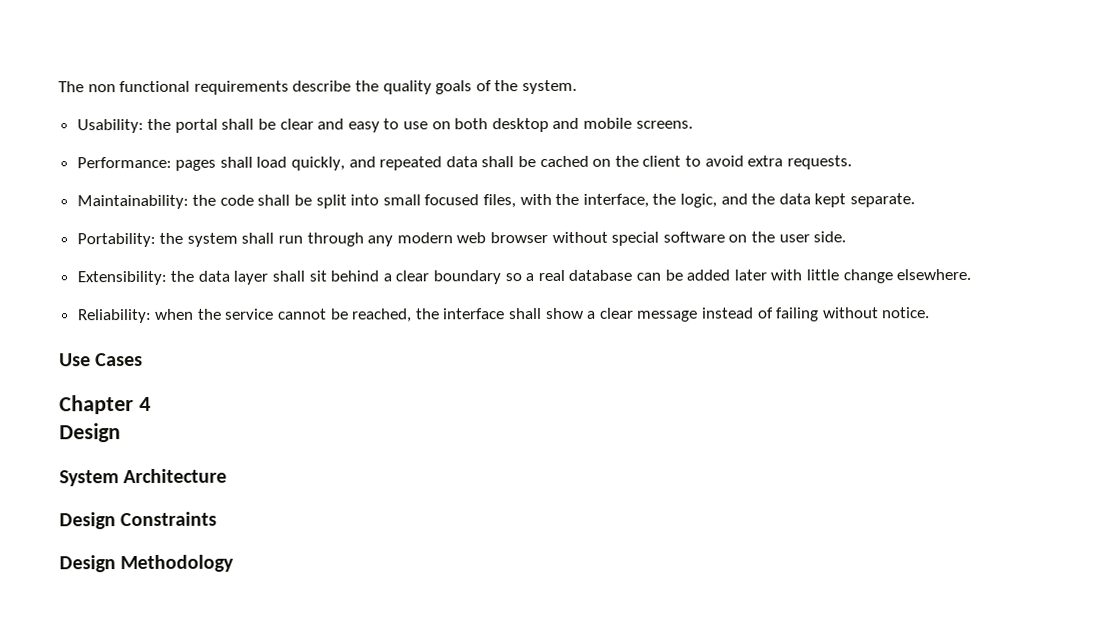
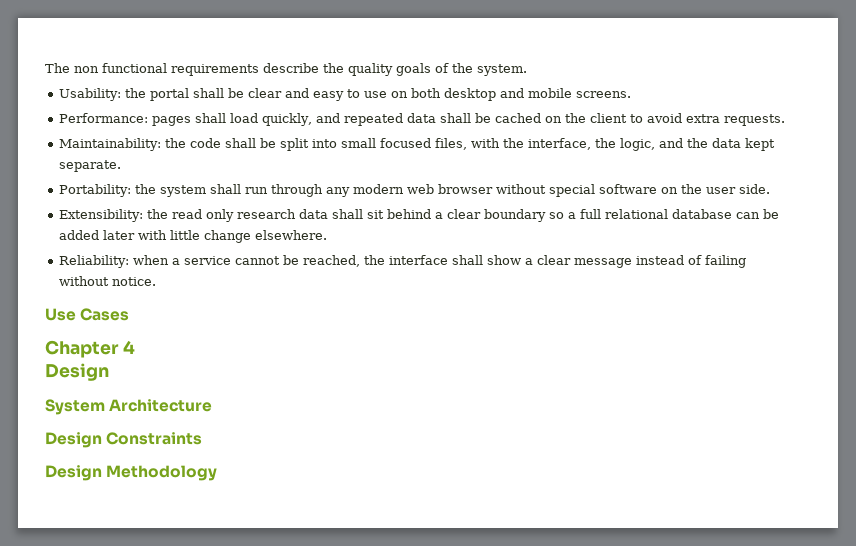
[197,270,269,285] data layer -> [171,209,328,222] read only research data
[537,269,565,282] real -> [579,209,668,219] full relational
[196,308,222,320] the -> [171,258,180,265] a

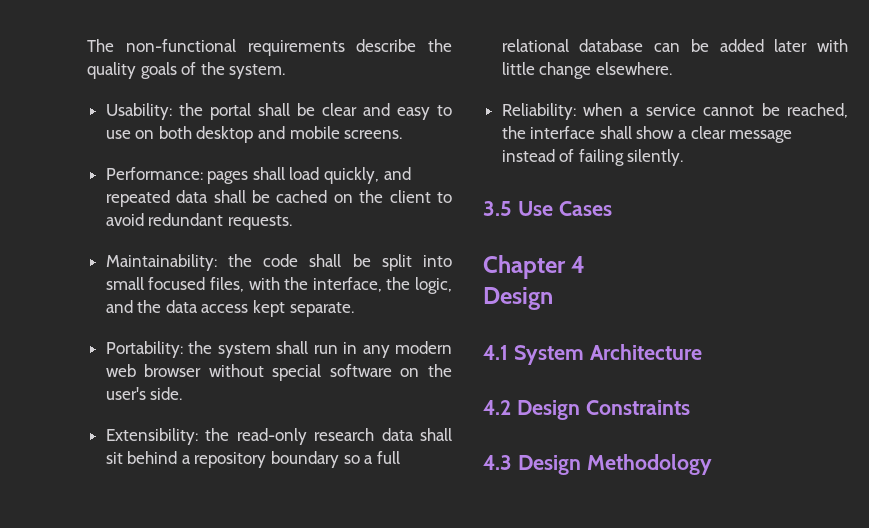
[74,63,167,73] non functional -> [125,39,236,52] non-functional
[685,114,720,123] extra -> [148,213,224,226] redundant
(741, 143) none -> [201,304,249,313] access
[270,184,323,197] through -> [343,342,358,354] in
[705,187,736,194] user -> [105,387,146,400] user's
[171,209,234,222] read only -> [236,428,307,445] read-only
[446,209,481,219] clear -> [194,452,267,468] repository
[58,276,156,286] without notice. // -> [627,149,684,166] [483,201,512,216] silently. // 3.5
(109, 372) none -> [483,345,508,360] 4.1
(213, 405) none -> [483,400,511,415] 4.2
(203, 438) none -> [483,455,512,470] 4.3

